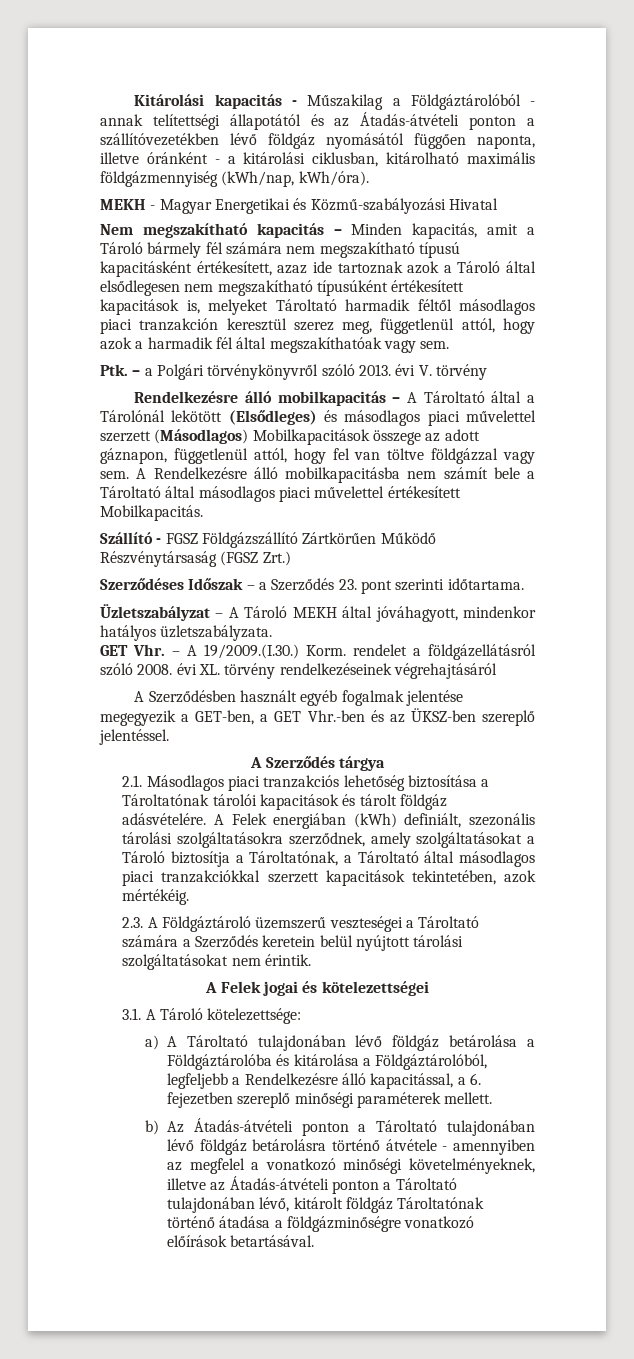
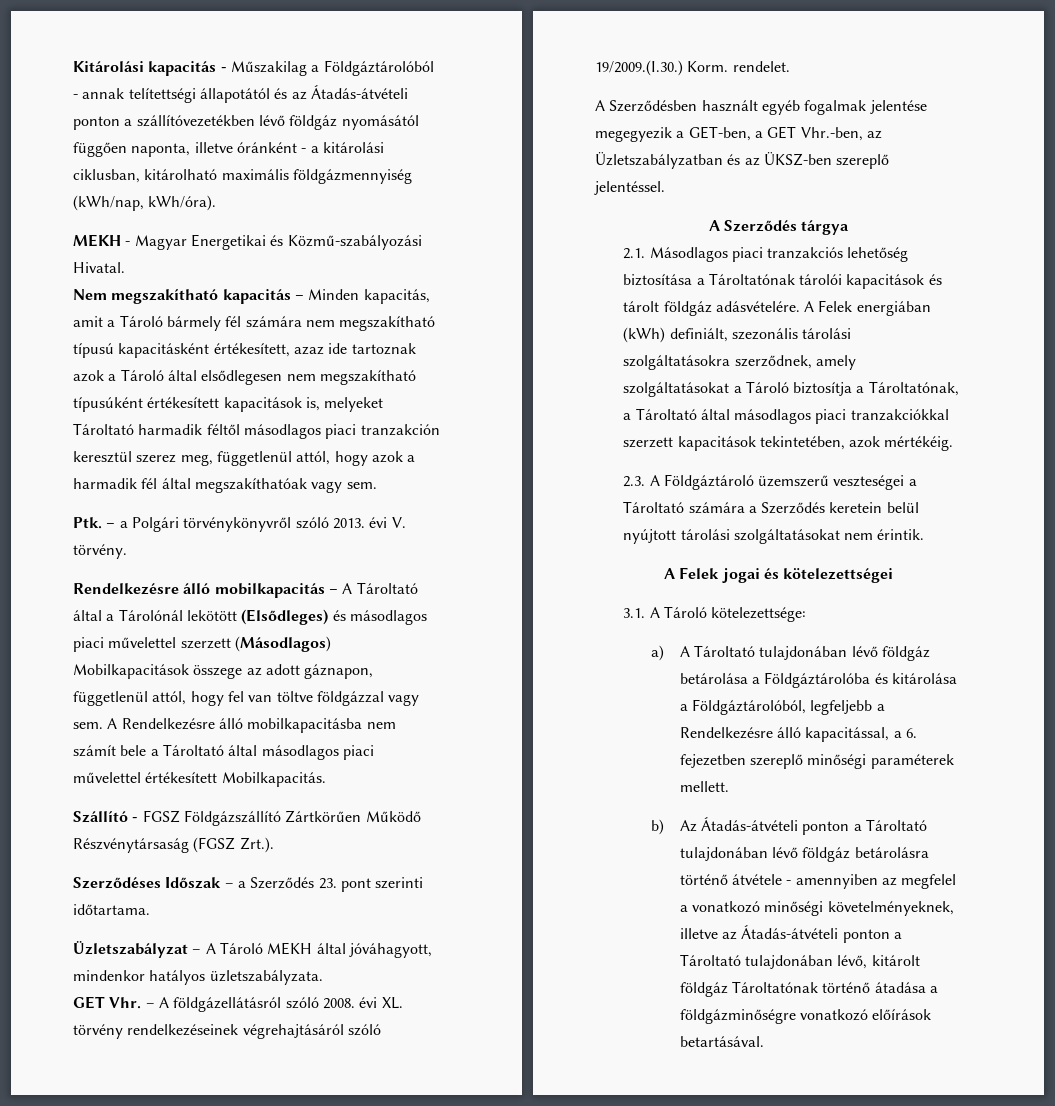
[448,198,498,210] Hivatal -> [73,262,125,273] Hivatal.
[435,364,487,380] törvény -> [73,544,127,559] törvény.
[262,551,291,566] Zrt.) -> [239,837,274,853] Zrt.).
[204,644,421,659] 19/2009.(I.30.) Korm. rendelet a -> (169, 1002) none
(497, 671) none -> [347,1024,381,1036] [595,60,790,76] szóló 19/2009.(I.30.) Korm. rendelet.
[307,710,365,722] Vhr.-ben -> [800,127,882,141] [595,152,723,169] Vhr.-ben, az Üzletszabályzatban

